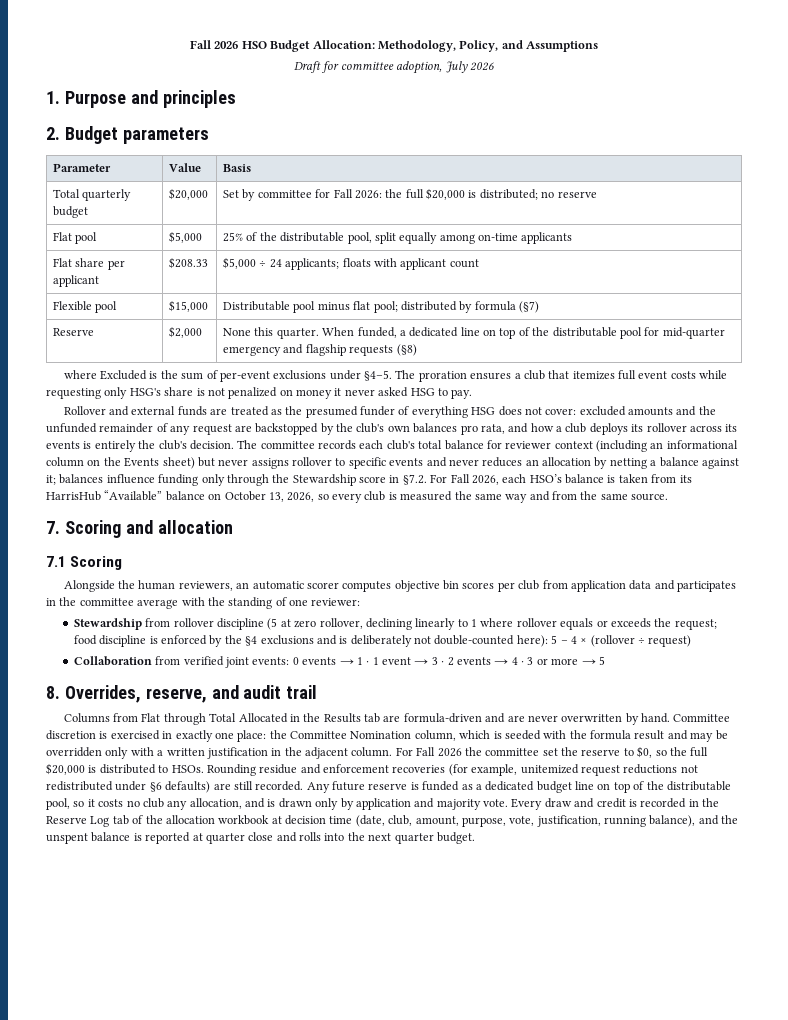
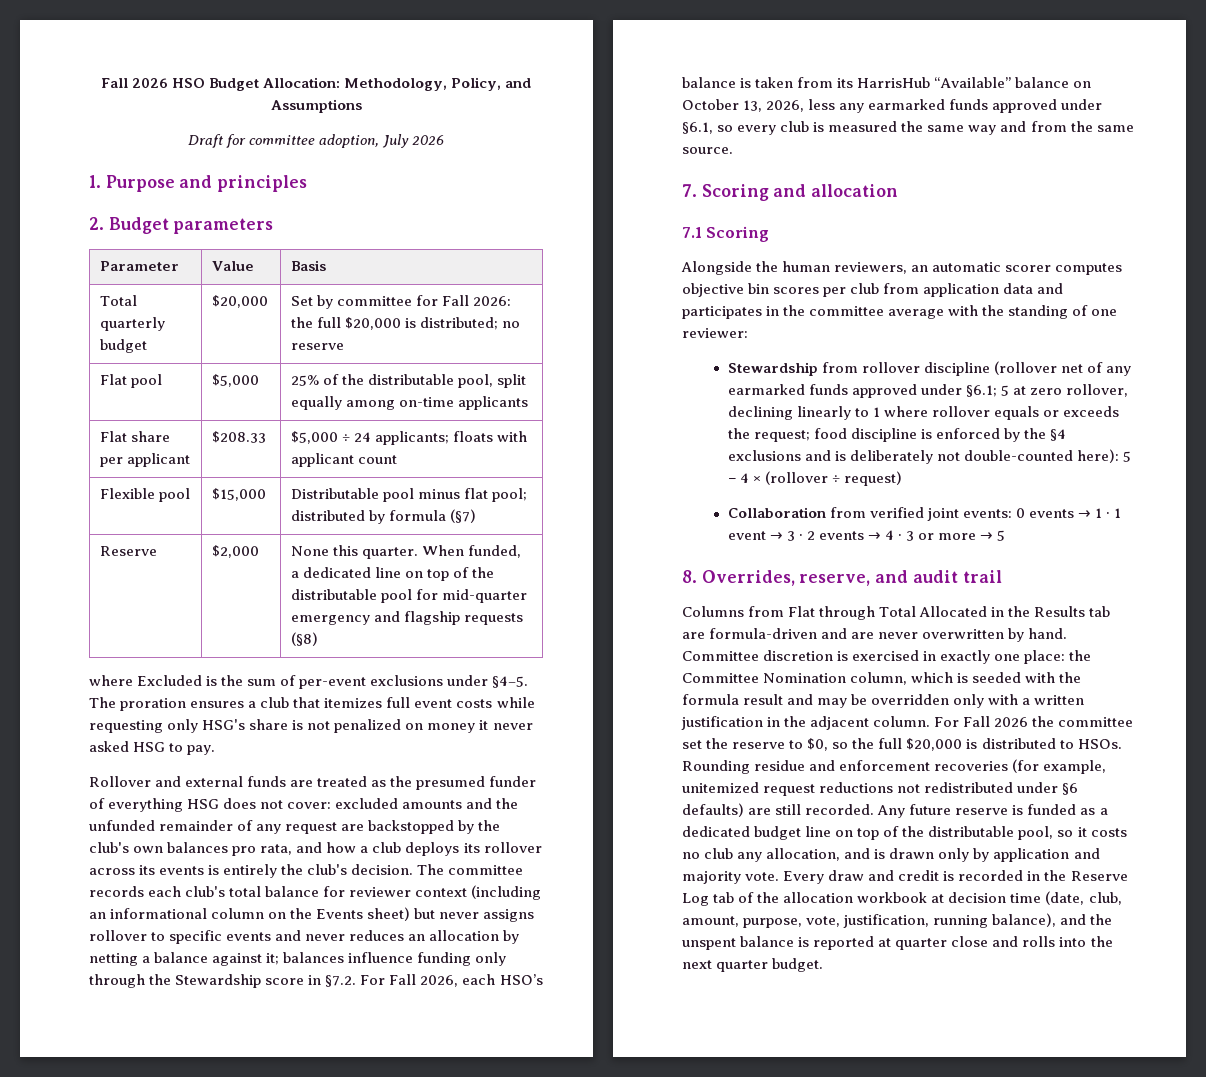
(315, 497) none -> [808,99,1103,113] [682,122,713,134] less any earmarked funds approved under §6.1,
[267,618,278,630] (5 -> [993,361,1132,376] [727,384,1010,398] (rollover net of any earmarked funds approved under §6.1; 5

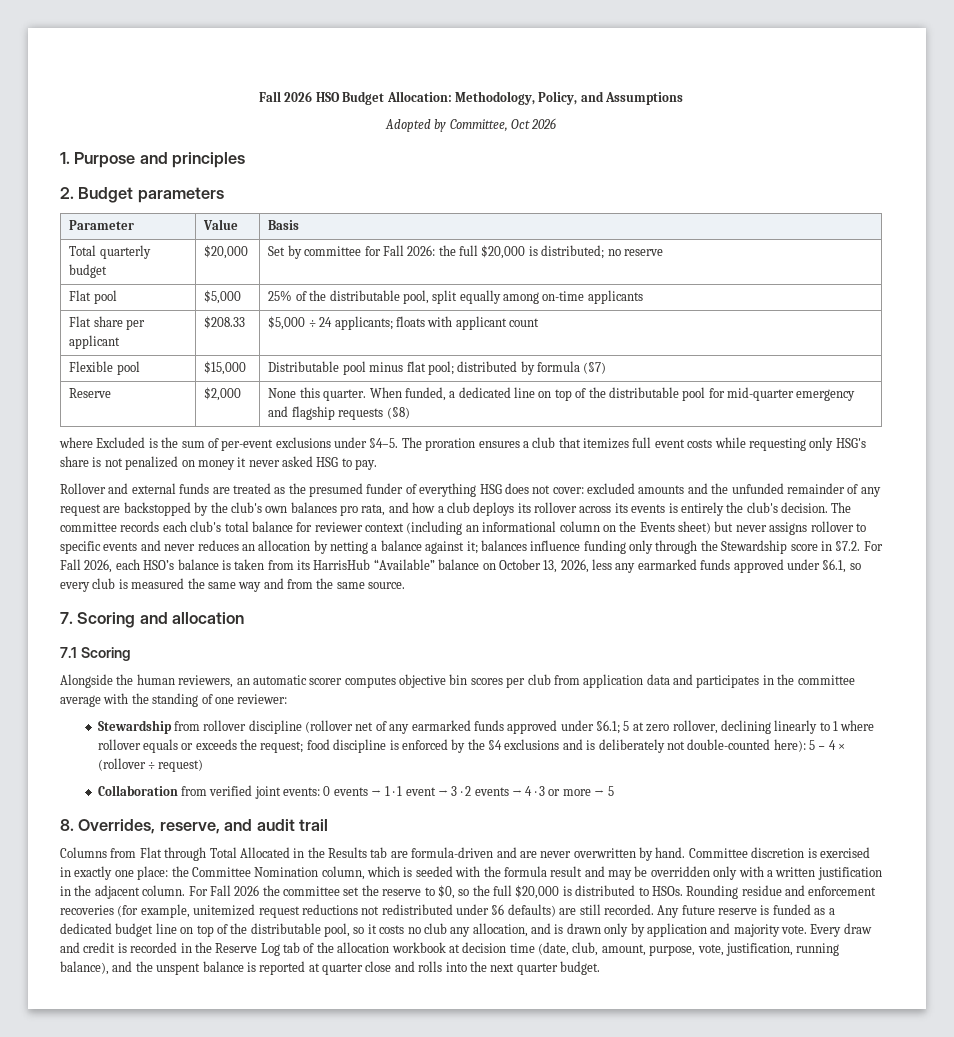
[187,134,410,148] Draft for committee adoption, July -> [384,119,530,132] Adopted by Committee, Oct

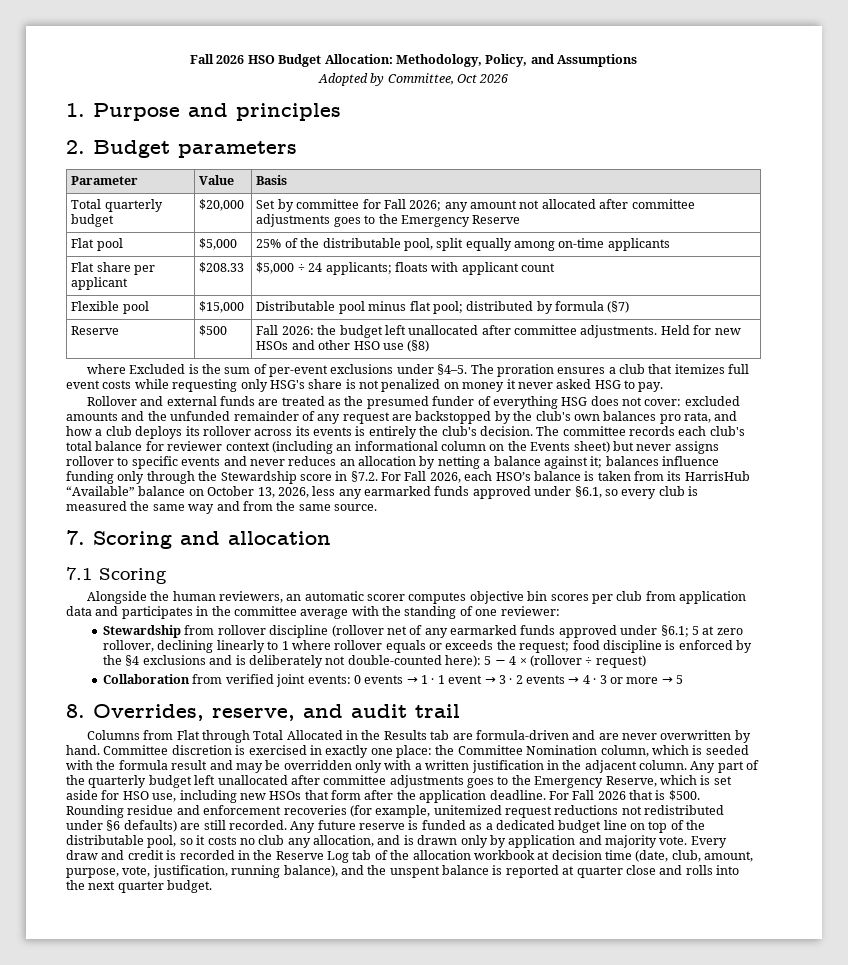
[407,245,663,259] 2026: the full $20,000 is distributed; no reserve -> [409,199,695,212] [256,214,521,227] 2026; any amount not allocated after committee adjustments goes to the Emergency Reserve
[204,387,242,401] [268,387,856,401] [268,406,384,420] $2,000 | None this quarter. When funded, a dedicated line on top of the distributable pool for mid-quarter emergency and flagship requests -> [199,325,228,336] [256,325,741,338] [256,340,404,350] $500 | Fall 2026: the budget left unallocated after committee adjustments. Held for new HSOs and other HSO use
[188,885,683,899] For Fall 2026 the committee set the reserve to $0, so the full $20,000 is distributed to HSOs. -> [690,760,760,773] [66,775,732,788] [66,790,700,803] Any part of the quarterly budget left unallocated after committee adjustments goes to the Emergency Reserve, which is set aside for HSO use, including new HSOs that form after the application deadline. For Fall 2026 that is $500.

